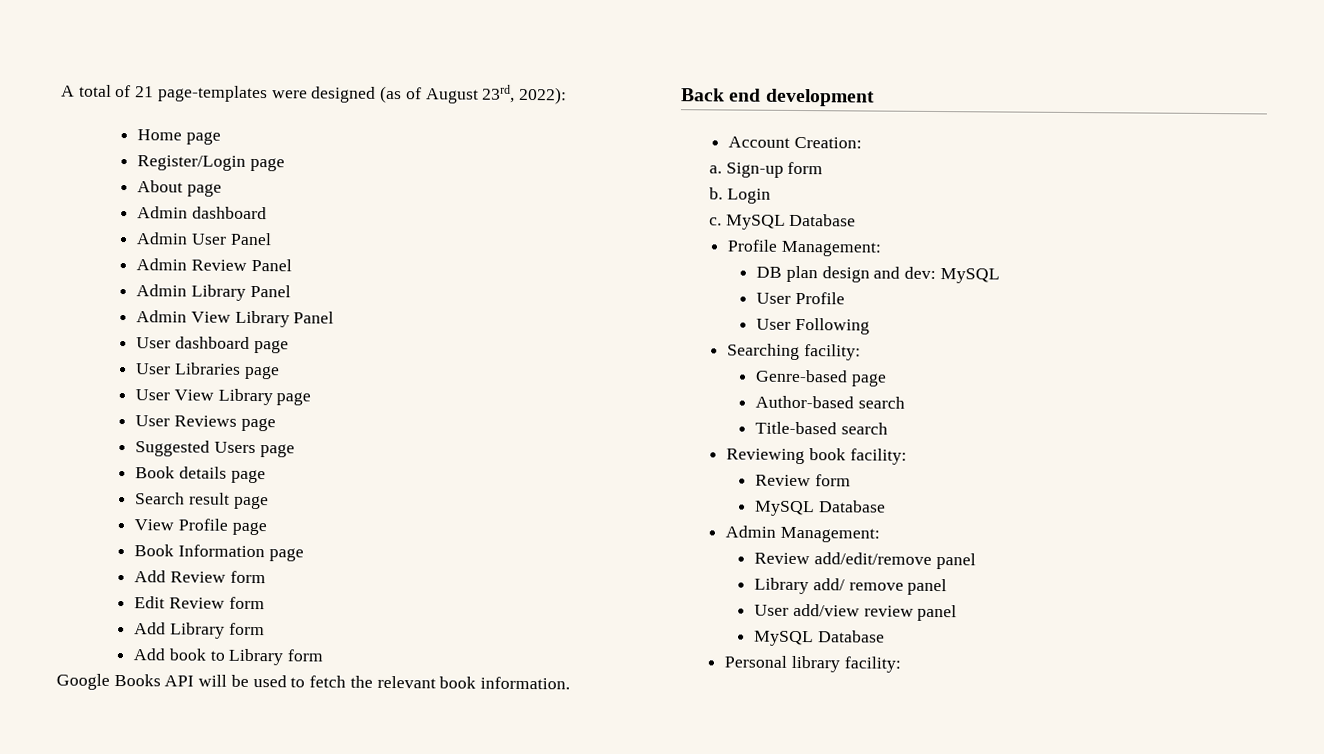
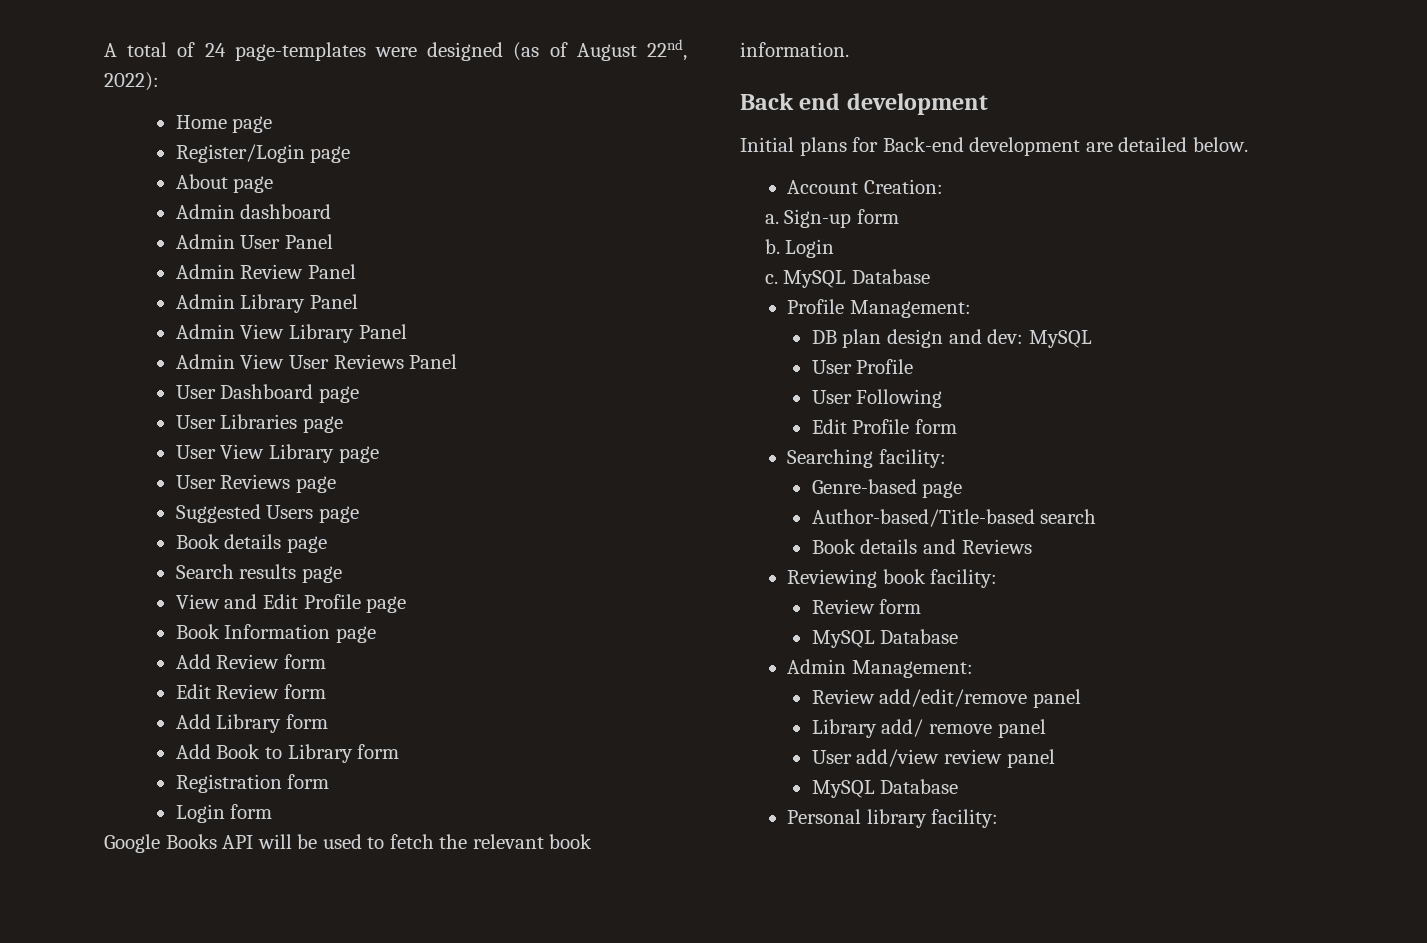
[135,86,155,98] 21 -> [204,43,226,57] 24
[482,84,516,103] 23rd, -> [647,39,687,61] 22nd,
[136,336,250,349] User dashboard -> [175,354,458,369] [175,384,314,399] Admin View User Reviews Panel // User Dashboard
[188,492,230,505] result -> [239,564,297,579] results
(175, 525) none -> [224,594,298,609] and Edit
[168,648,206,661] book -> [216,744,261,759] Book
(324, 655) none -> [175,774,330,793] [175,804,273,823] // Registration form // Login form
(875, 97) none -> [740,137,1248,156] // Initial plans for Back-end development are detailed below.
(870, 326) none -> [811,419,957,434] // Edit Profile form
[755,395,905,409] [755,421,888,435] Author-based search // Title-based search -> [811,509,1097,527] [811,539,1032,554] Author-based/Title-based search // Book details and Reviews

